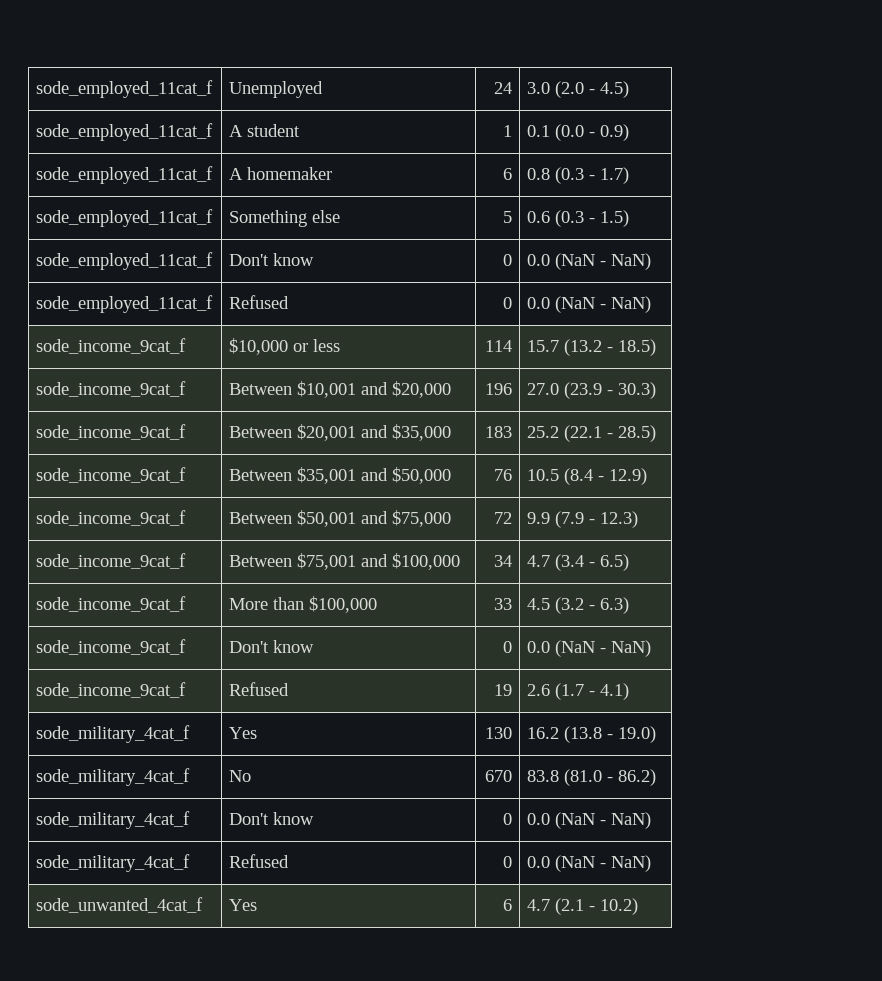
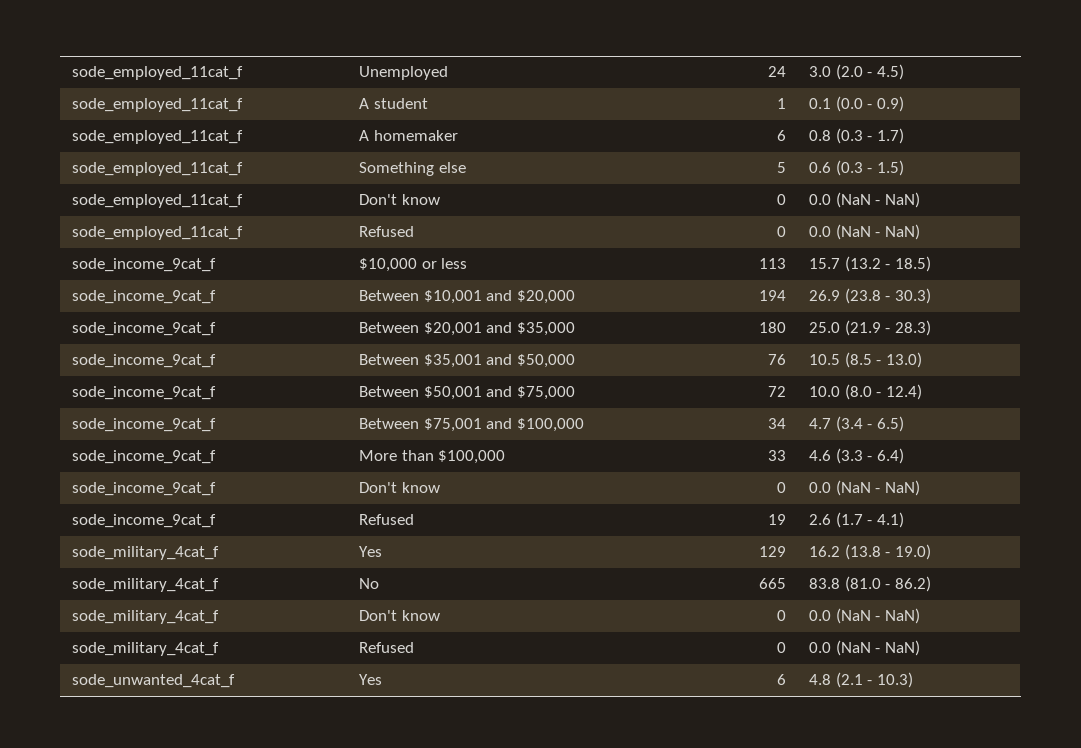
[484,340,512,352] 114 -> [758,258,786,269] 113
[484,383,512,395] [527,382,603,399] 196 | 27.0 (23.9 -> [758,290,786,301] [809,288,881,304] 194 | 26.9 (23.8
[484,426,512,438] [527,425,657,442] 183 | 25.2 (22.1 - 28.5) -> [758,322,786,333] [809,320,931,336] 180 | 25.0 (21.9 - 28.3)
[564,468,648,485] (8.4 - 12.9) -> [844,352,922,368] (8.5 - 13.0)
[527,511,639,528] 9.9 (7.9 - 12.3) -> [809,384,922,400] 10.0 (8.0 - 12.4)
[527,597,630,614] 4.5 (3.2 - 6.3) -> [809,448,904,464] 4.6 (3.3 - 6.4)
[484,727,512,739] 130 -> [758,546,786,557] 129
[484,770,512,782] 670 -> [758,578,786,589] 665
[527,899,551,911] 4.7 -> [809,674,832,685] 4.8
[600,898,639,915] 10.2) -> [876,672,913,688] 10.3)

